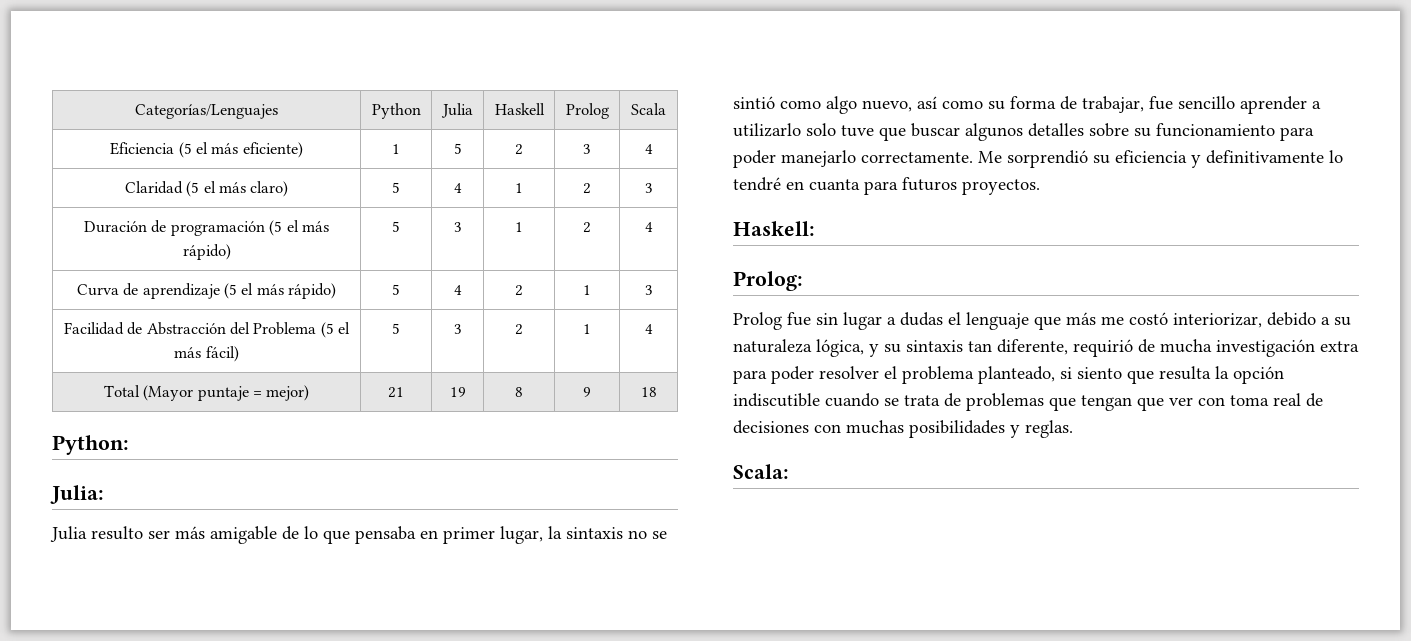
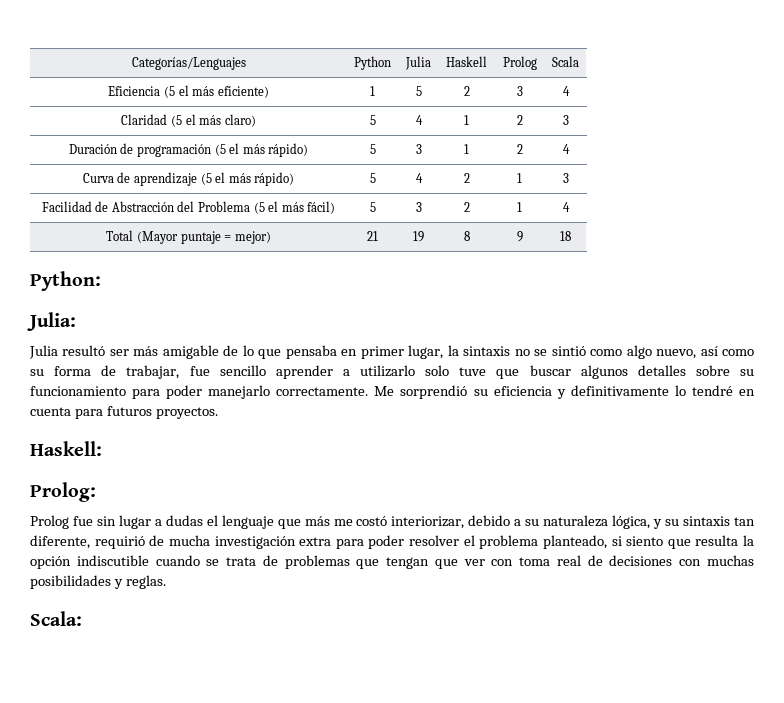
[91,526,143,540] resulto -> [62,345,106,356] resultó
[809,179,860,191] cuanta -> [30,407,71,416] cuenta

